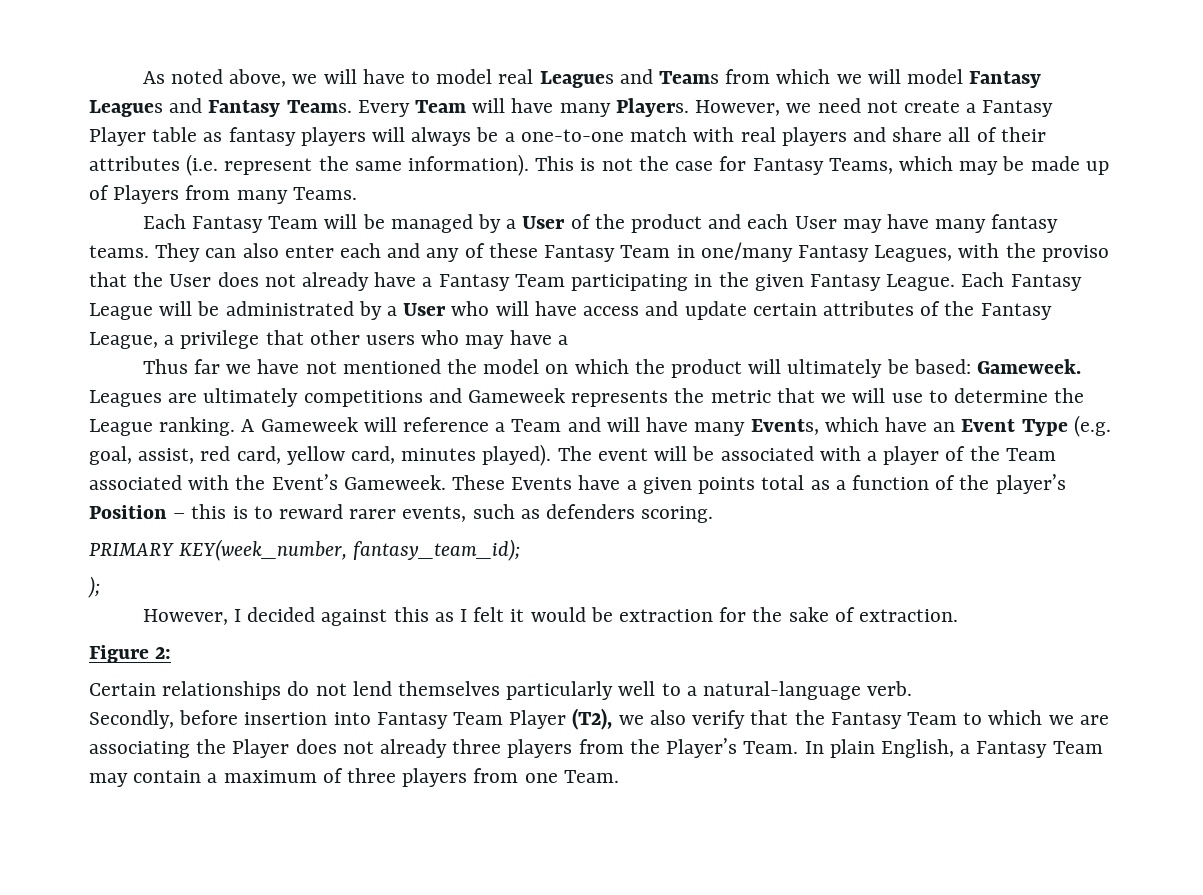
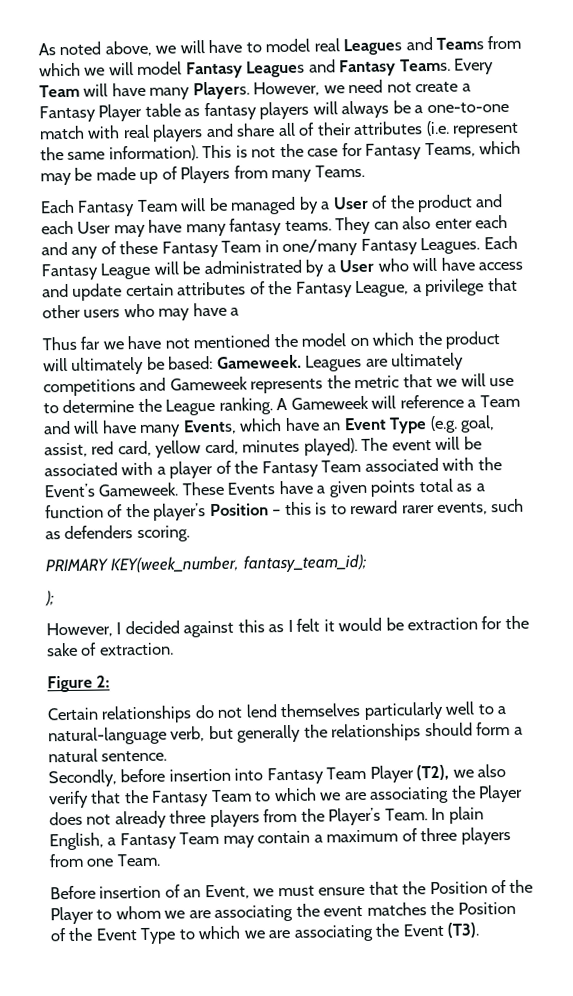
[874,243,1109,262] [89,272,956,291] Leagues, with the proviso that the User does not already have a Fantasy Team participating in the given Fantasy League. -> [420,237,481,255] Leagues.
(1000, 453) none -> [261,460,319,478] Fantasy
[867,681,913,696] verb. -> [170,721,523,743] [48,748,168,763] verb, but generally the relationships should form a natural sentence.
(619, 776) none -> [50,879,534,900] [50,901,516,925] [50,922,479,945] // Before insertion of an Event, we must ensure that the Position of the Player to whom we are associating the event matches the Position of the Event Type to which we are associating the Event (T3).

